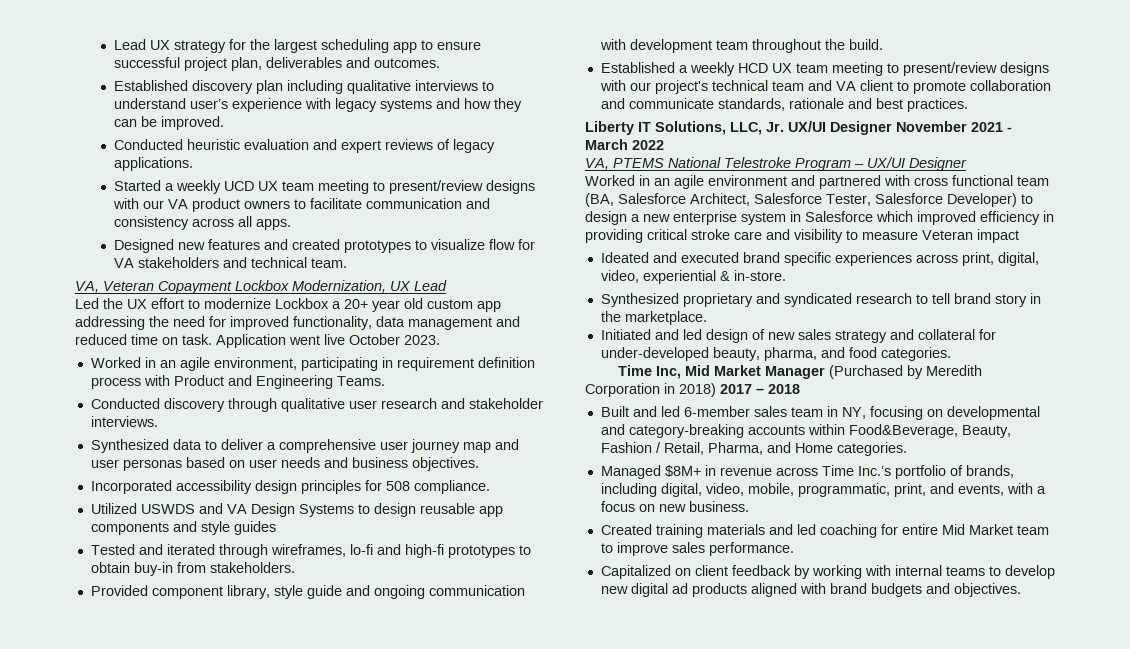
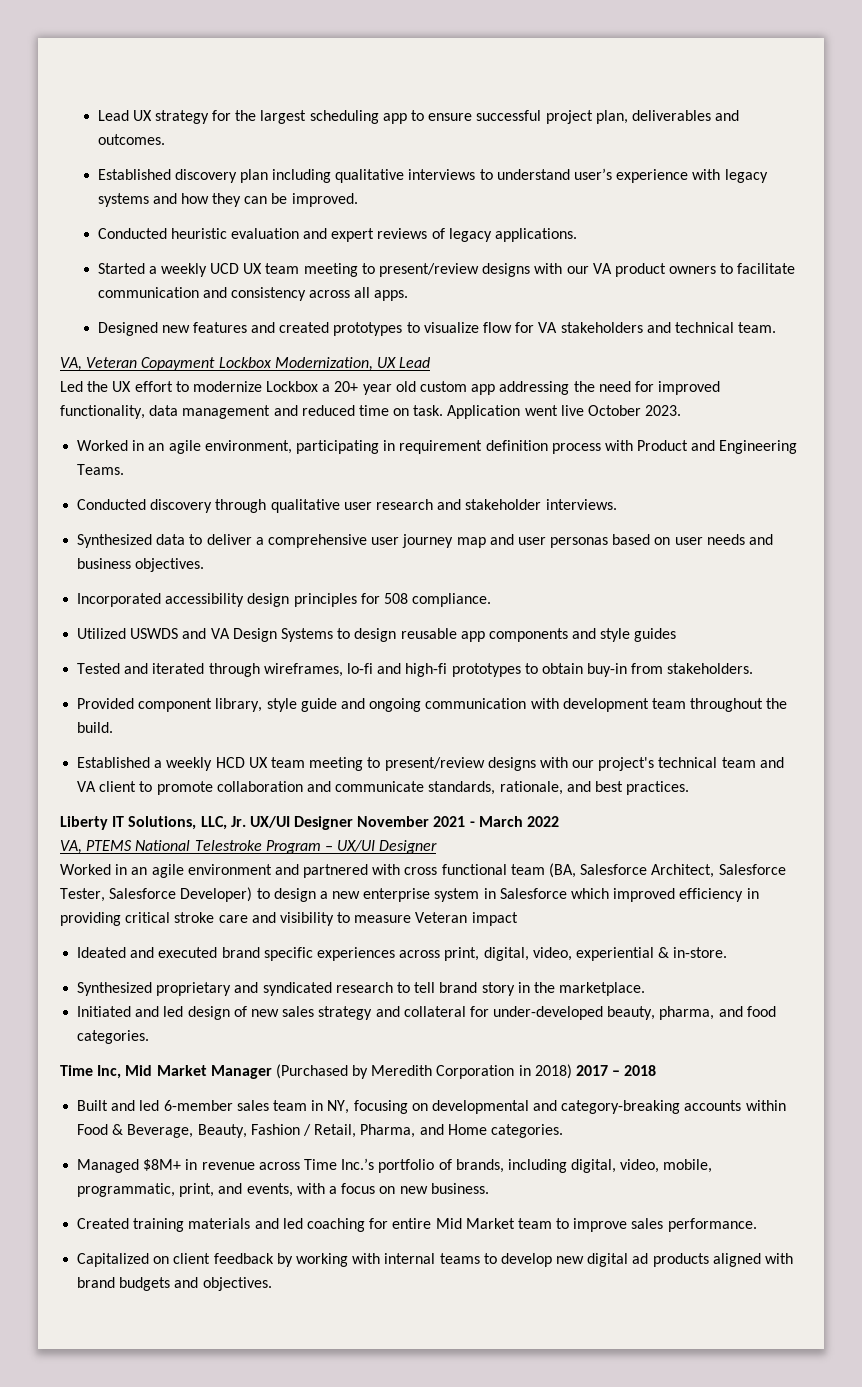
[788,98,844,109] rationale -> [499,781,563,795] rationale,
[848,424,958,438] Food&Beverage, -> [77,1124,194,1138] Food & Beverage,

